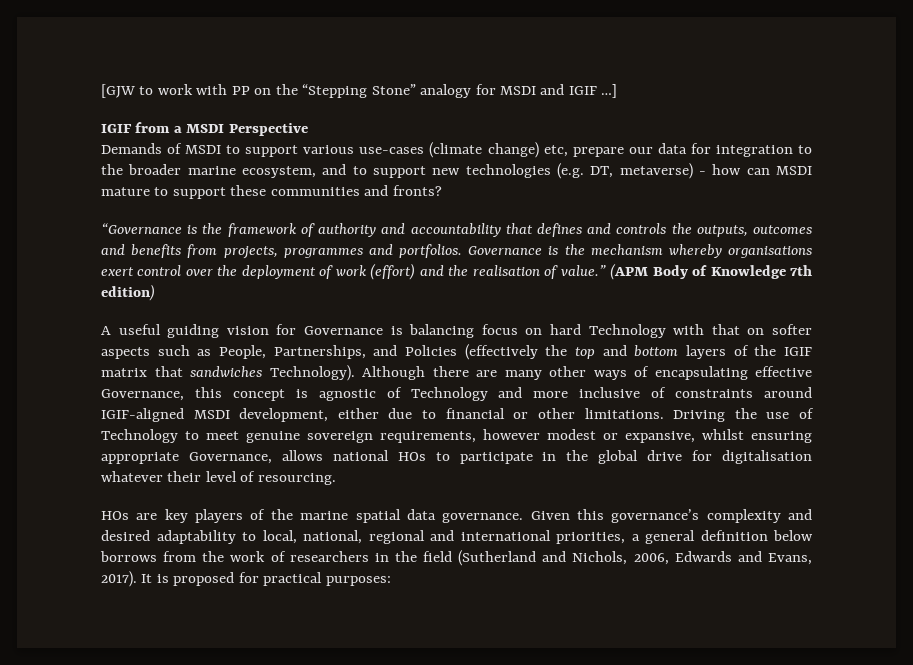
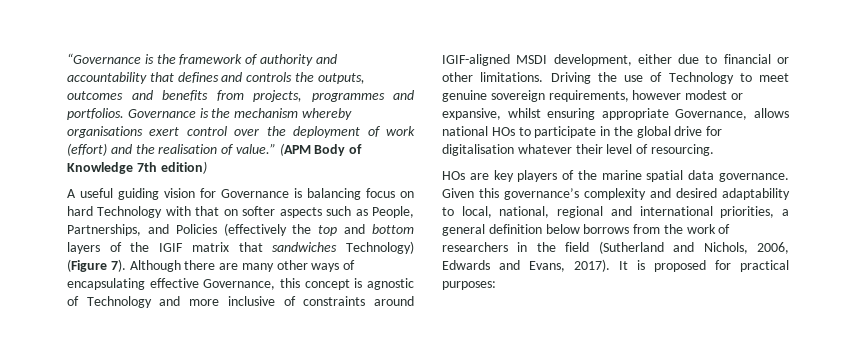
[101,84,618,98] [101,122,308,136] [101,142,813,158] [101,163,813,179] [101,185,442,199] [GJW to work with PP on the “Stepping Stone” analogy for MSDI and IGIF …] // IGIF from a MSDI Perspective // Demands of MSDI to support various use-cases (climate change) etc, prepare our data for integration to the broader marine ecosystem, and to support new technologies (e.g. DT, metaverse) - how can MSDI mature to support these communities and fronts? // -> (67, 58) none
[269,365,355,381] Technology). -> [346,241,414,254] [67,259,126,272] Technology) (Figure 7).

